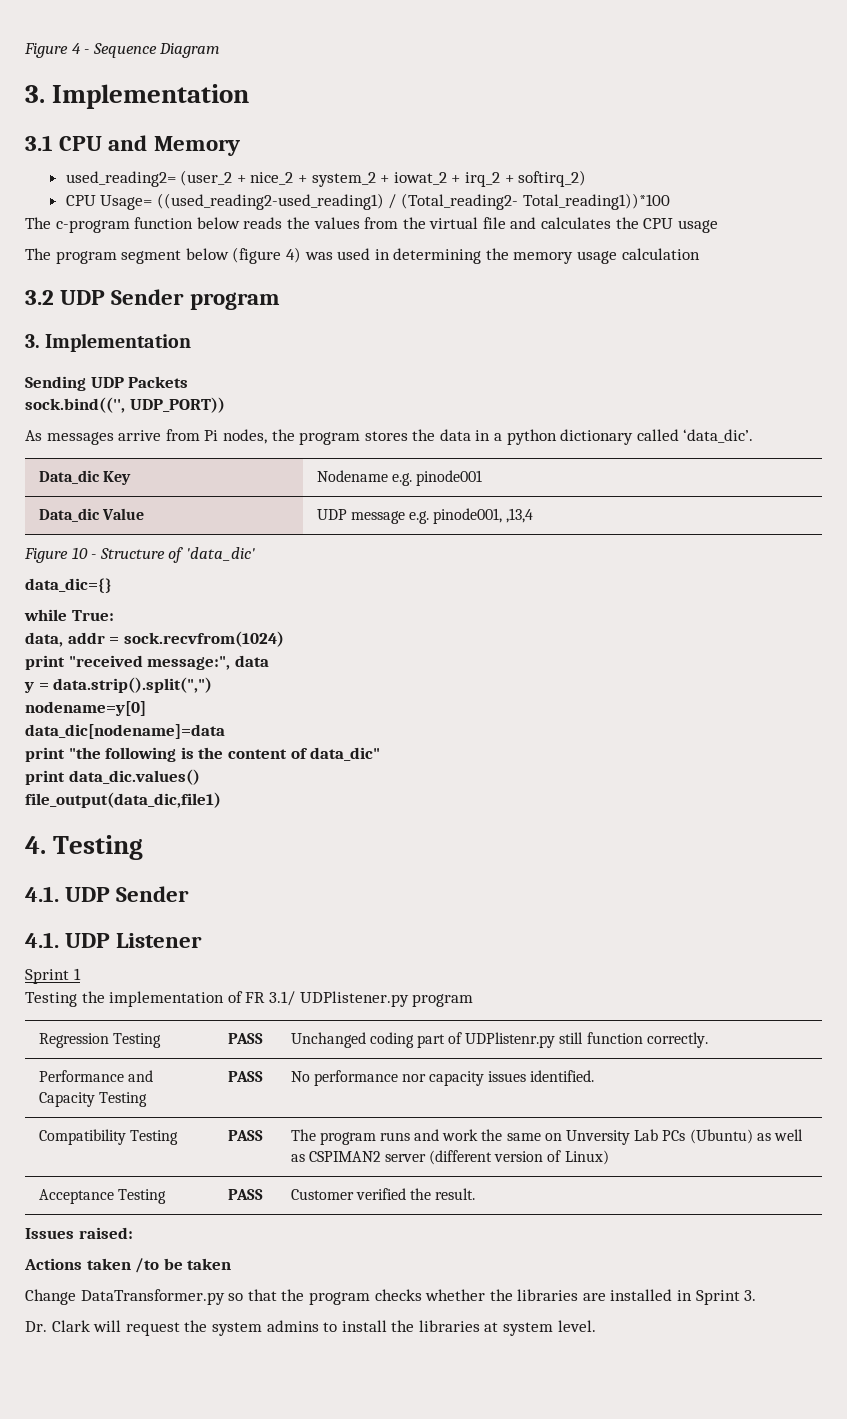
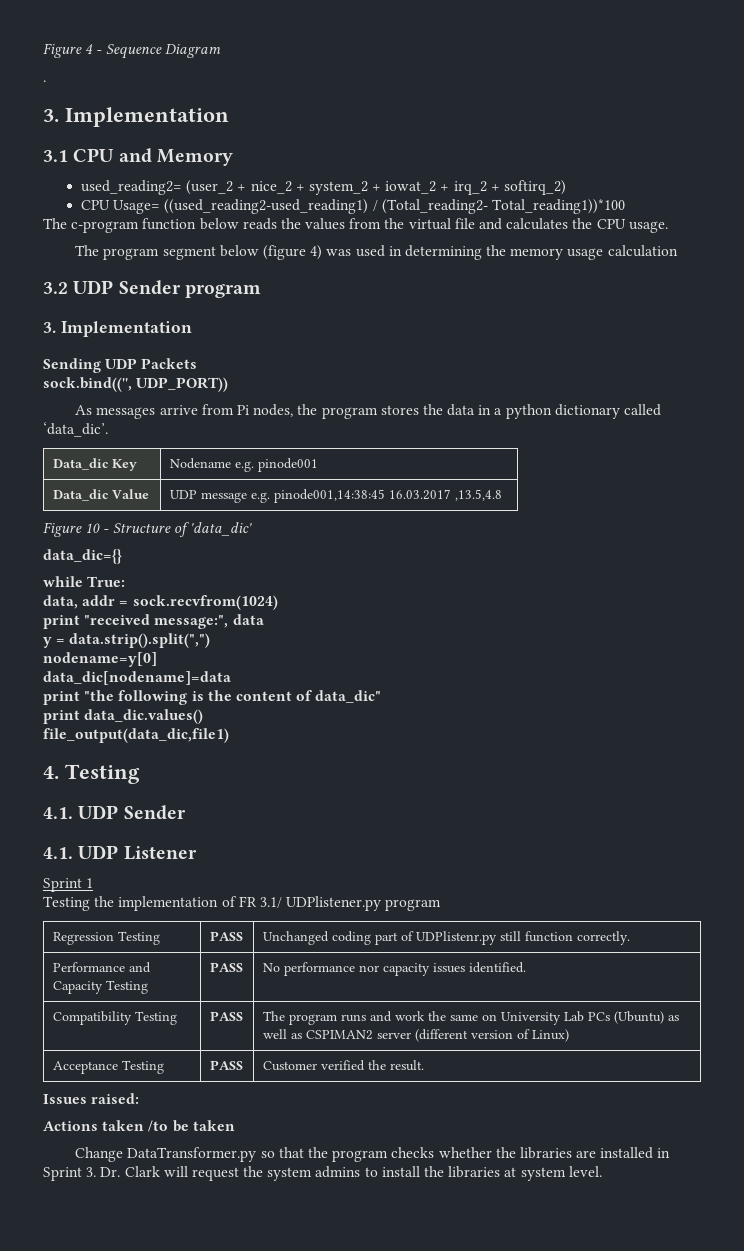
(221, 50) none -> [43,80,46,82] // .
[677,220,718,233] usage -> [628,221,668,233] usage.
[433,508,534,524] pinode001, ,13,4 -> [273,489,502,503] pinode001,14:38:45 16.03.2017 ,13.5,4.8
[565,1130,630,1145] Unversity -> [500,1012,561,1025] University
(757, 1295) // -> (97, 1172) none

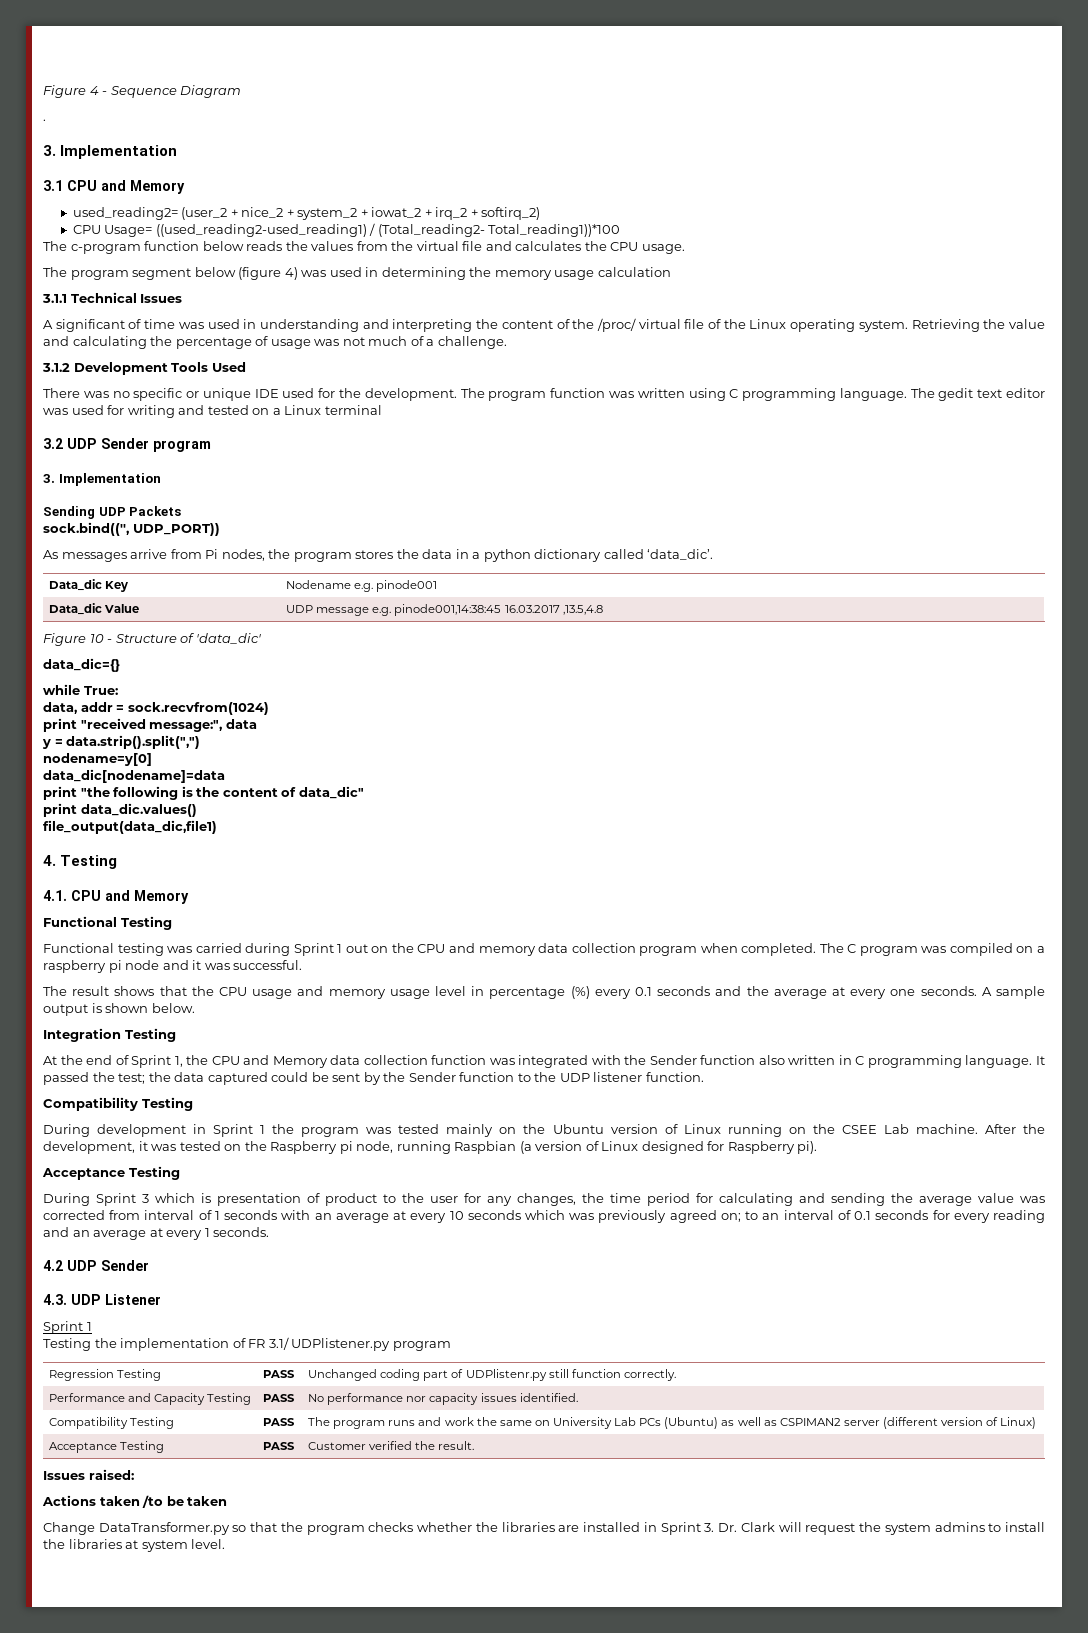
(678, 251) none -> [42,292,183,303] [43,318,1046,332] [43,336,507,349] [42,362,246,375] [43,388,1045,401] [43,405,382,418] // 3.1.1 Technical Issues // A significant of time was used in understanding and interpreting the content of the /proc/ virtual file of the Linux operating system. Retrieving the value and calculating the percentage of usage was not much of a challenge. // 3.1.2 Development Tools Used // There was no specific or unique IDE used for the development. The program function was written using C programming language. The gedit text editor was used for writing and tested on a Linux terminal
(73, 813) none -> [71,890,189,904] [43,916,172,930] [43,943,1045,956] [43,960,303,973] [43,986,1046,999] [43,1003,195,1016] [43,1028,176,1042] [43,1055,1045,1068] [43,1072,704,1085] [43,1097,193,1111] [43,1124,1046,1137] [43,1141,818,1154] [42,1166,180,1180] [43,1193,1045,1206] [43,1210,1046,1223] [43,1227,270,1240] [43,1260,63,1271] CPU and Memory // Functional Testing // Functional testing was carried during Sprint 1 out on the CPU and memory data collection program when completed. The C program was compiled on a raspberry pi node and it was successful. // The result shows that the CPU usage and memory usage level in percentage (%) every 0.1 seconds and the average at every one seconds. A sample output is shown below. // Integration Testing // At the end of Sprint 1, the CPU and Memory data collection function was integrated with the Sender function also written in C programming language. It passed the test; the data captured could be sent by the Sender function to the UDP listener function. // Compatibility Testing // During development in Sprint 1 the program was tested mainly on the Ubuntu version of Linux running on the CSEE Lab machine. After the development, it was tested on the Raspberry pi node, running Raspbian (a version of Linux designed for Raspberry pi). // Acceptance Testing // During Sprint 3 which is presentation of product to the user for any changes, the time period for calculating and sending the average value was corrected from interval of 1 seconds with an average at every 10 seconds which was previously agreed on; to an interval of 0.1 seconds for every reading and an average at every 1 seconds. // 4.2
[43,847,73,859] 4.1. -> [43,1294,67,1305] 4.3.

